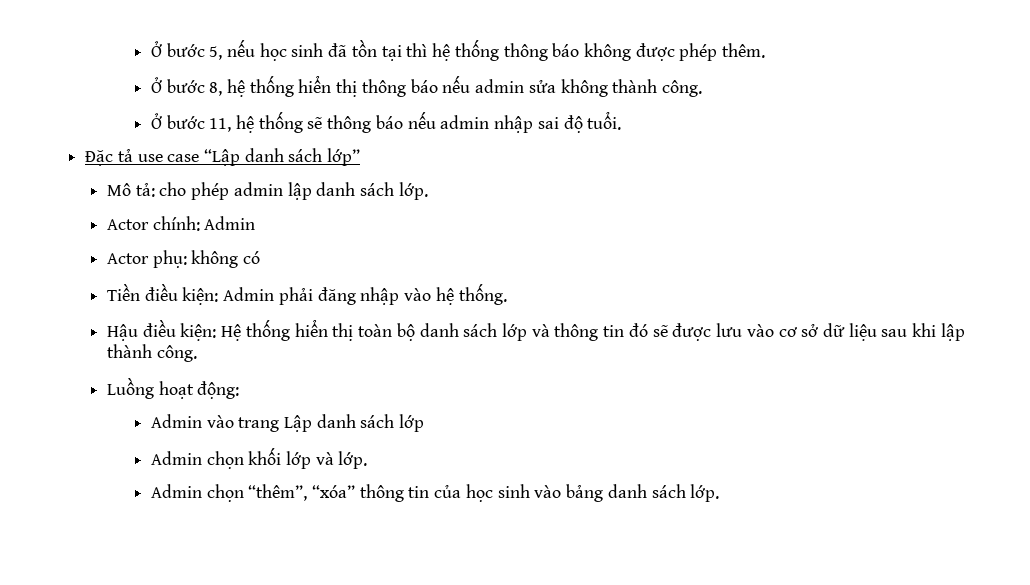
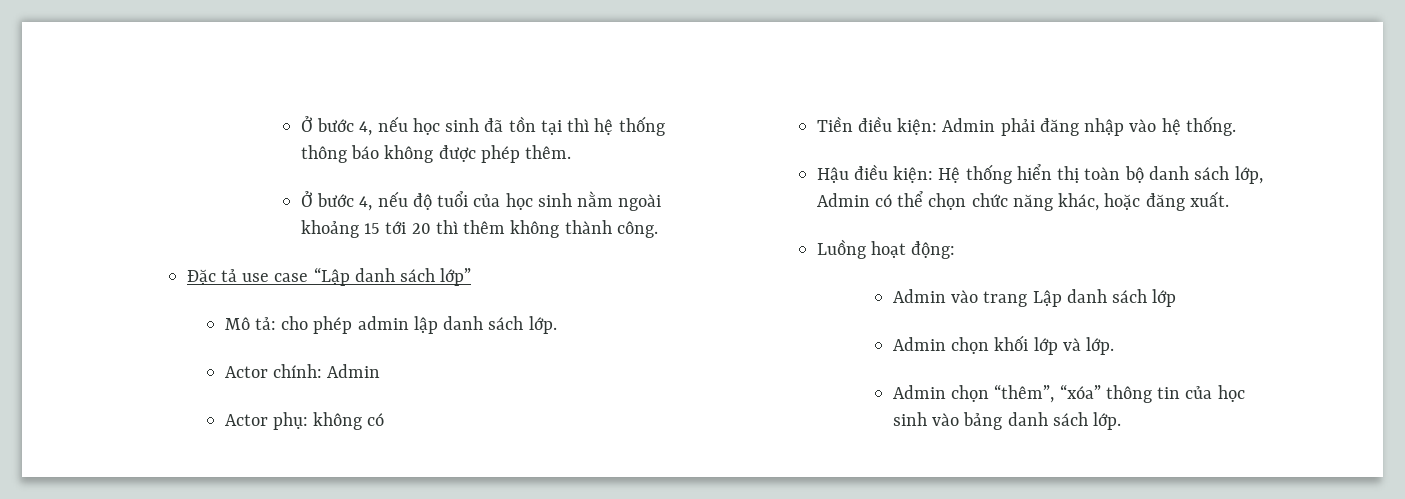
[150,41,223,60] Ở bước 5, -> [300,116,373,136] Ở bước 4,
[209,75,702,97] [150,111,622,133] 8, hệ thống hiển thị thông báo nếu admin sửa không thành công. // Ở bước 11, hệ thống sẽ thông báo nếu admin nhập sai độ tuổi. -> [359,191,662,211] [300,220,658,238] 4, nếu độ tuổi của học sinh nằm ngoài khoảng 15 tới 20 thì thêm không thành công.
[501,323,965,341] [107,344,197,362] lớp và thông tin đó sẽ được lưu vào cơ sở dữ liệu sau khi lập thành công. -> [1234,166,1263,184] [816,191,1230,211] lớp, Admin có thể chọn chức năng khác, hoặc đăng xuất.

